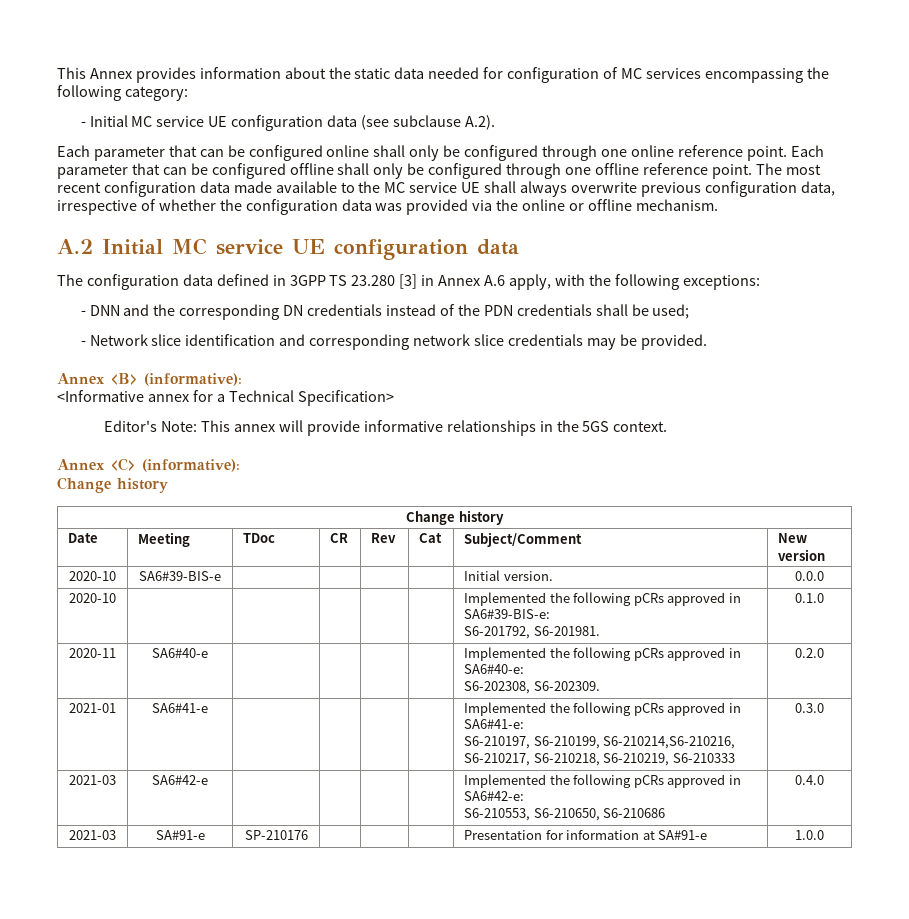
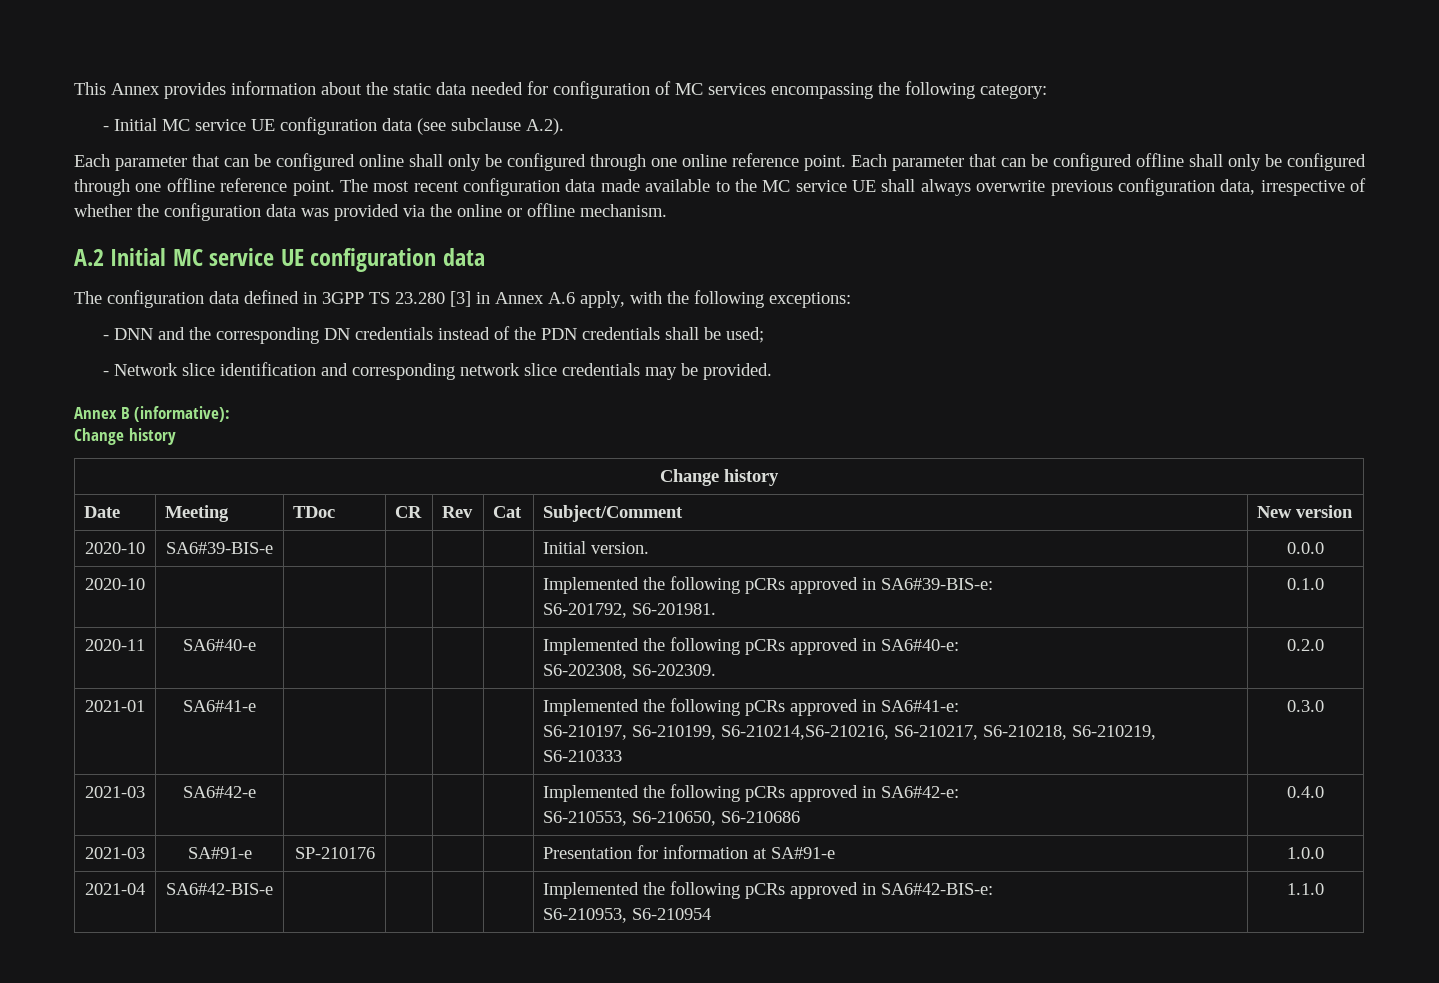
[110,373,242,386] [57,390,394,406] [104,420,668,436] [57,458,136,471] <B> (informative): // <Informative annex for a Technical Specification> // Editor's Note: This annex will provide informative relationships in the 5GS context. // Annex <C> -> [120,407,130,419] B
(824, 835) none -> [85,883,145,895] [166,883,273,895] [543,881,994,899] [543,908,712,923] [1287,883,1324,895] // 2021-04 | SA6#42-BIS-e | | | | | Implemented the following pCRs approved in SA6#42-BIS-e: // S6-210953, S6-210954 | 1.1.0

